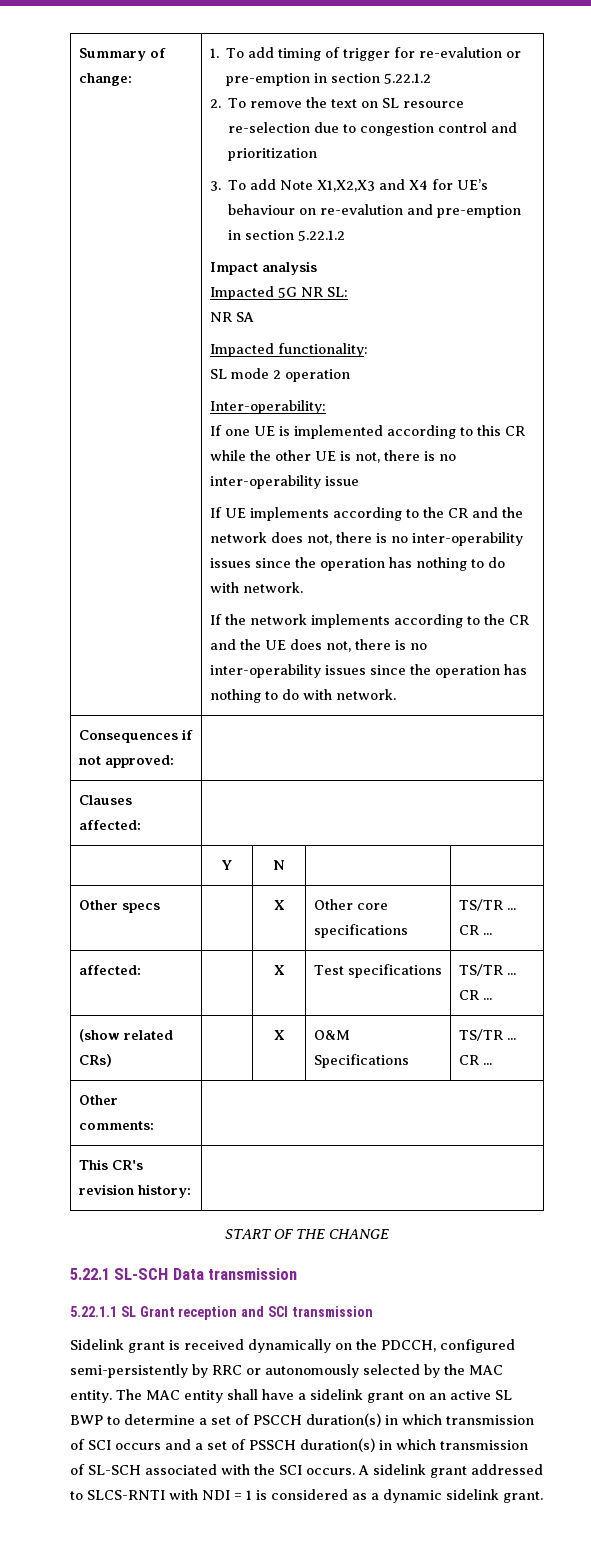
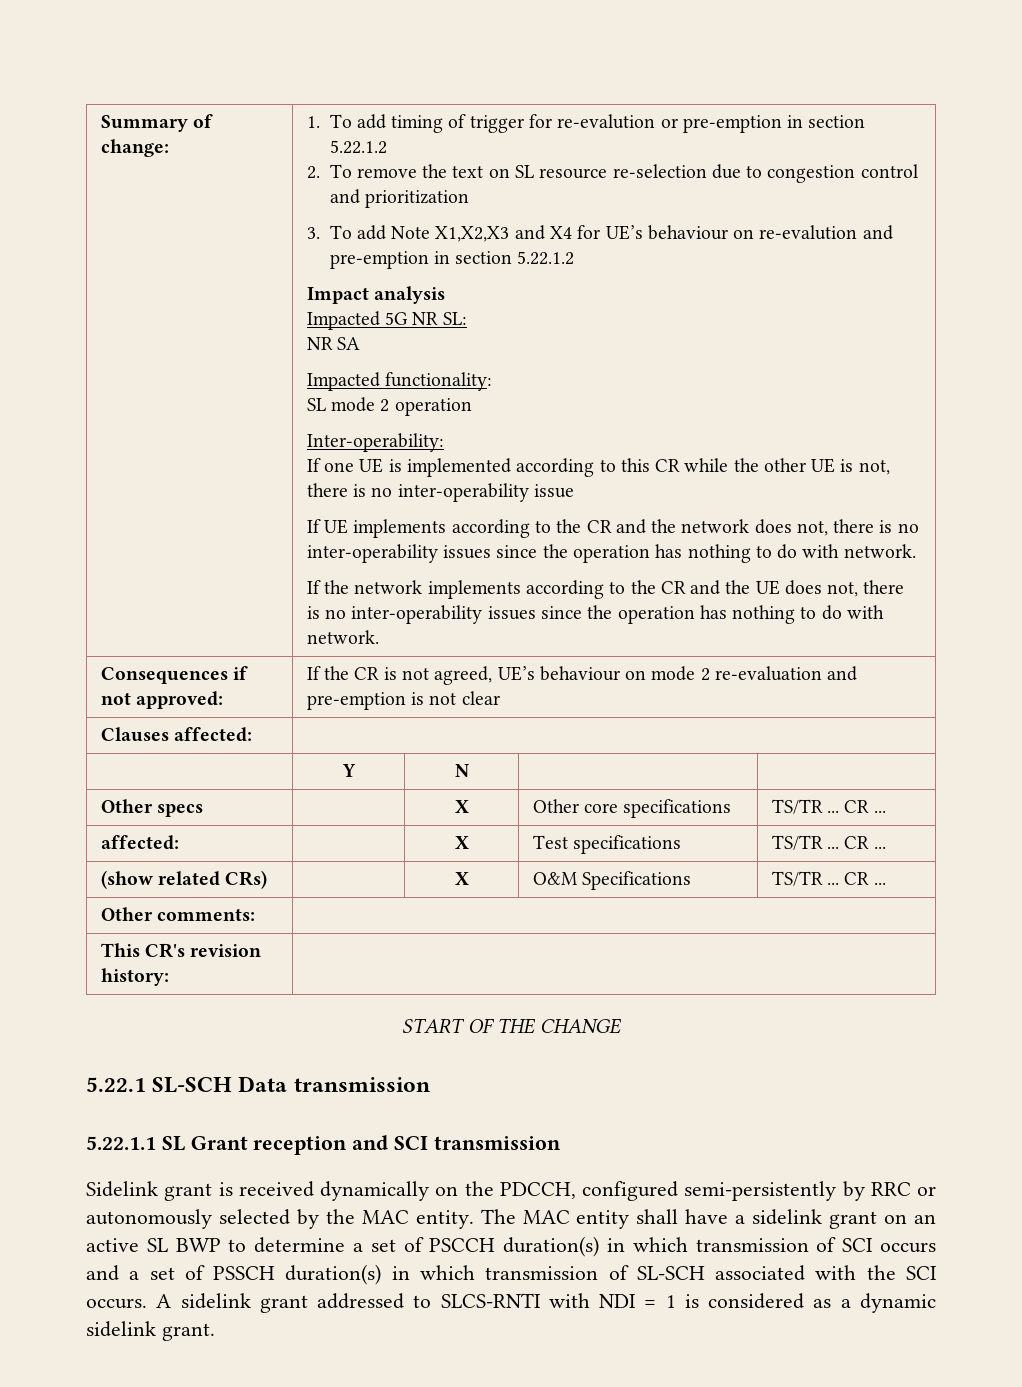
(174, 761) none -> [306,666,858,685] [306,691,500,710] If the CR is not agreed, UE’s behaviour on mode 2 re-evaluation and pre-emption is not clear

